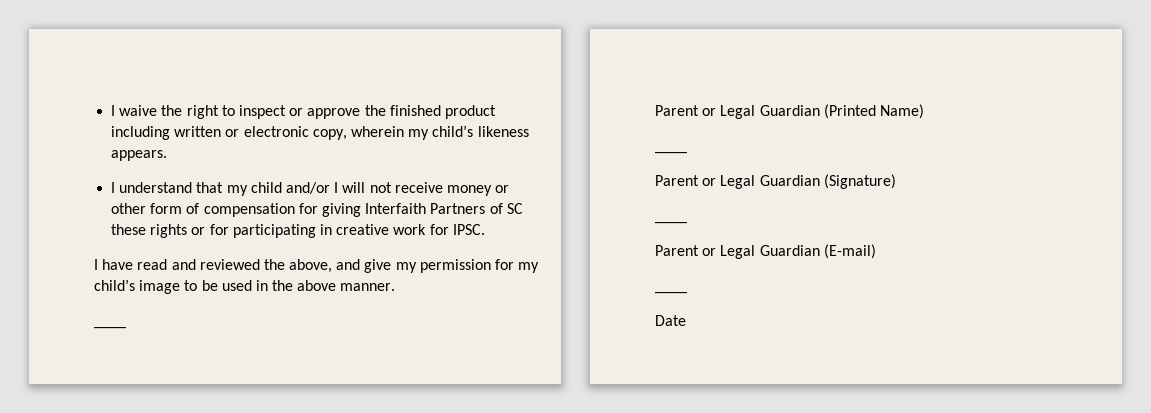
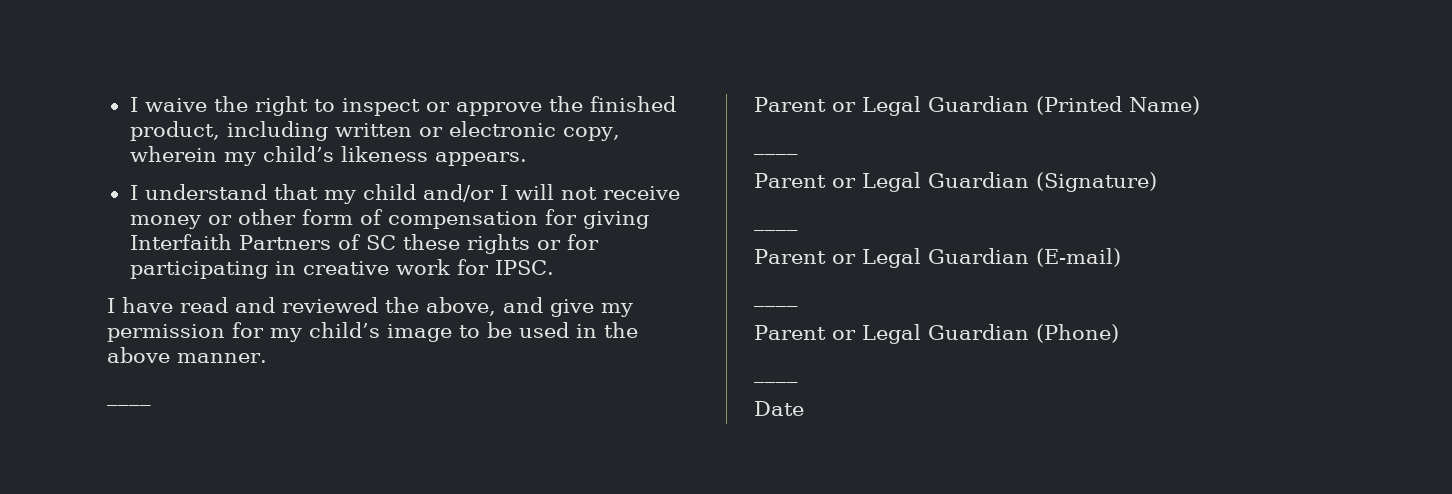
[444,105,496,119] product -> [129,121,220,141] product,
(687, 292) none -> [754,324,1119,344] [754,378,798,383] // Parent or Legal Guardian (Phone) // ____

